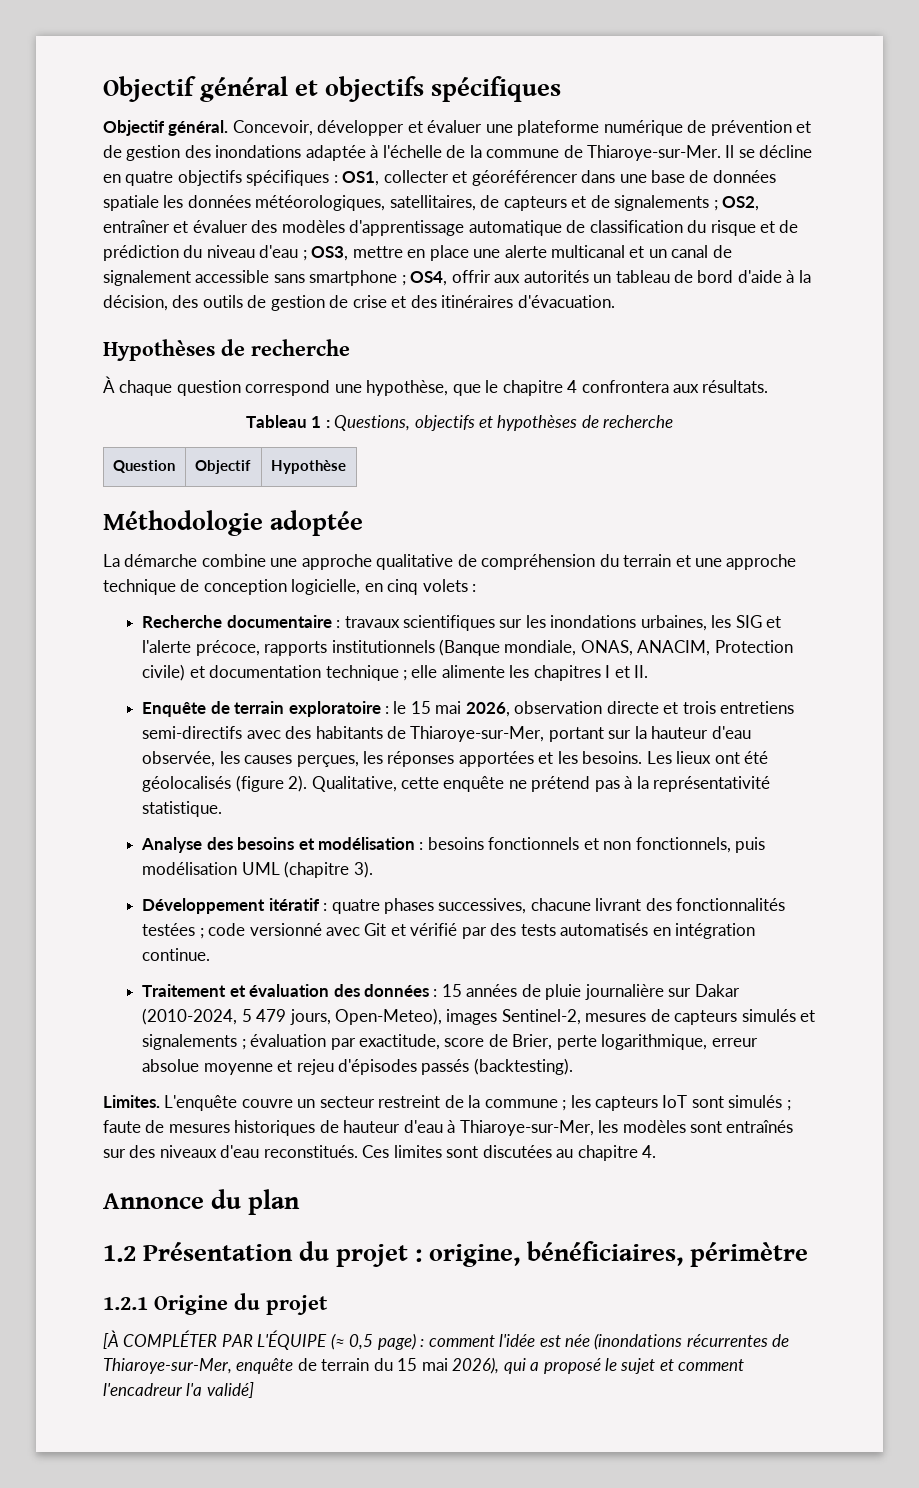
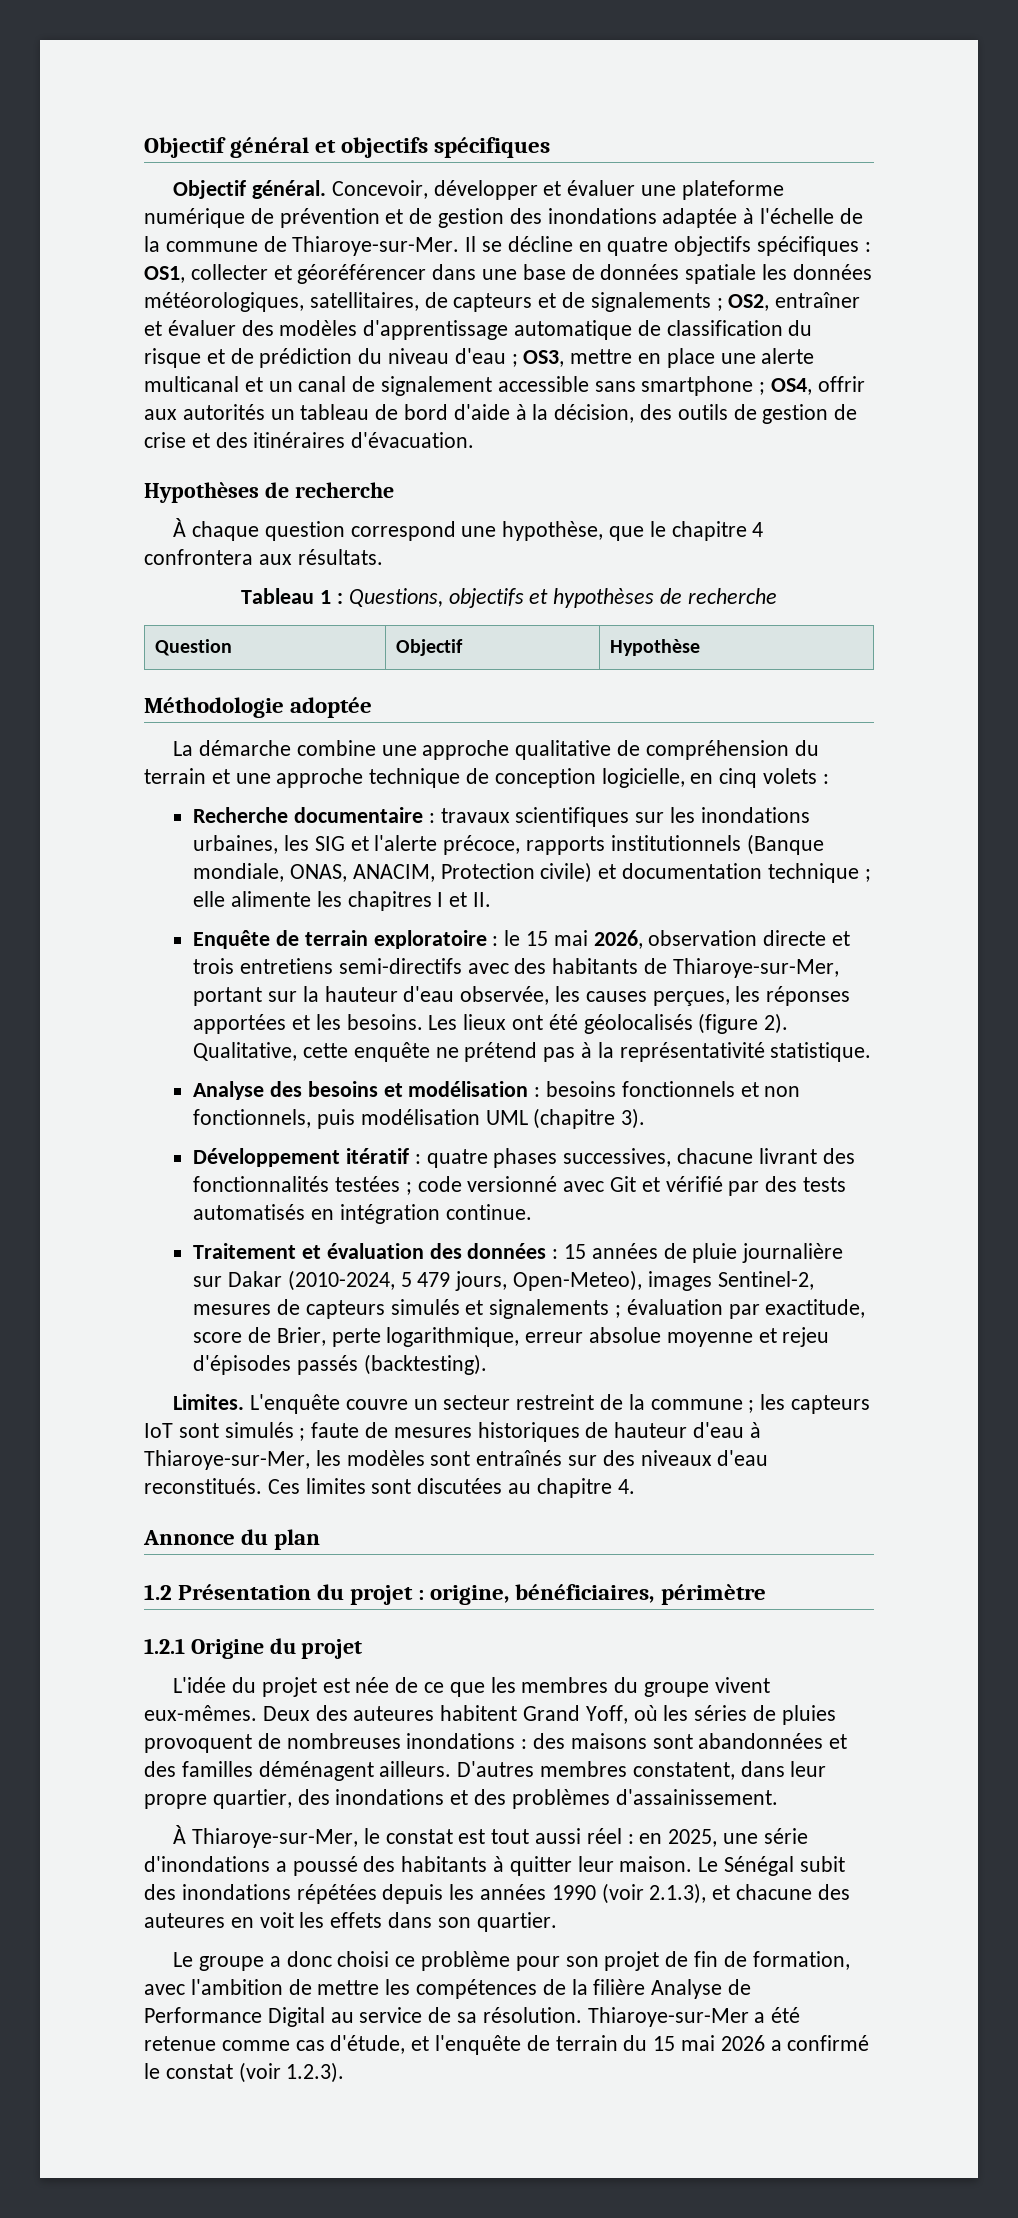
[103,1330,790,1350] [103,1358,294,1374] [À COMPLÉTER PAR L'ÉQUIPE (≈ 0,5 page) : comment l'idée est née (inondations récurrentes de Thiaroye-sur-Mer, enquête -> [173,1677,770,1697] [144,1705,836,1725] [144,1733,848,1753] [144,1761,827,1781] [144,1789,778,1809] [173,1825,808,1848] [144,1856,845,1876] [144,1883,850,1904] [144,1912,557,1932] [173,1951,850,1971] [144,1979,752,1999] [144,2007,801,2027] [144,2035,522,2055] L'idée du projet est née de ce que les membres du groupe vivent eux-mêmes. Deux des auteures habitent Grand Yoff, où les séries de pluies provoquent de nombreuses inondations : des maisons sont abandonnées et des familles déménagent ailleurs. D'autres membres constatent, dans leur propre quartier, des inondations et des problèmes d'assainissement. // À Thiaroye-sur-Mer, le constat est tout aussi réel : en 2025, une série d'inondations a poussé des habitants à quitter leur maison. Le Sénégal subit des inondations répétées depuis les années 1990 (voir 2.1.3), et chacune des auteures en voit les effets dans son quartier. // Le groupe a donc choisi ce problème pour son projet de fin de formation, avec l'ambition de mettre les compétences de la filière Analyse de Performance Digital au service de sa résolution. Thiaroye-sur-Mer a été retenue comme cas d'étude, et l'enquête
[452,1357,745,1374] [103,1382,254,1398] 2026), qui a proposé le sujet et comment l'encadreur l'a validé] -> [720,2035,870,2051] [144,2062,345,2083] 2026 a confirmé le constat (voir 1.2.3).

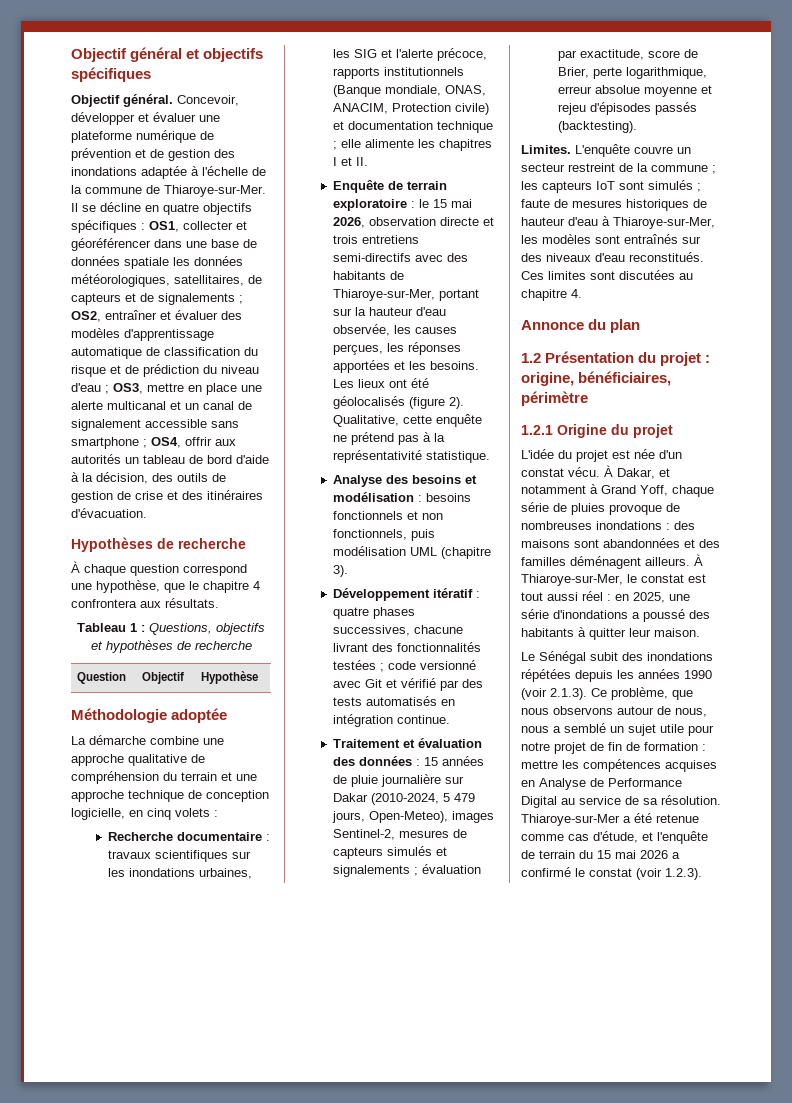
[395,1677,770,1697] [144,1705,748,1724] de ce que les membres du groupe vivent eux-mêmes. Deux des auteures habitent Grand Yoff, où les séries -> [659,450,682,459] [521,465,670,479] [521,484,714,497] [521,502,549,512] d'un constat vécu. À Dakar, et notamment à Grand Yoff, chaque série
[144,1734,252,1753] provoquent -> [609,504,662,515] provoque
[457,1761,827,1780] [144,1789,778,1809] D'autres membres constatent, dans leur propre quartier, des inondations et des problèmes d'assainissement. // -> (690, 561) none
(693, 1864) none -> (700, 632) //
[649,1883,850,1904] [144,1912,557,1932] [173,1951,850,1971] [144,1979,646,1999] 2.1.3), et chacune des auteures en voit les effets dans son quartier. // Le groupe a donc choisi ce problème pour son projet de fin de formation, avec l'ambition de mettre les compétences de la filière -> [550,687,693,700] [521,706,707,717] [521,723,714,736] [521,742,706,754] [521,759,717,772] [521,780,535,787] 2.1.3). Ce problème, que nous observons autour de nous, nous a semblé un sujet utile pour notre projet de fin de formation : mettre les compétences acquises en

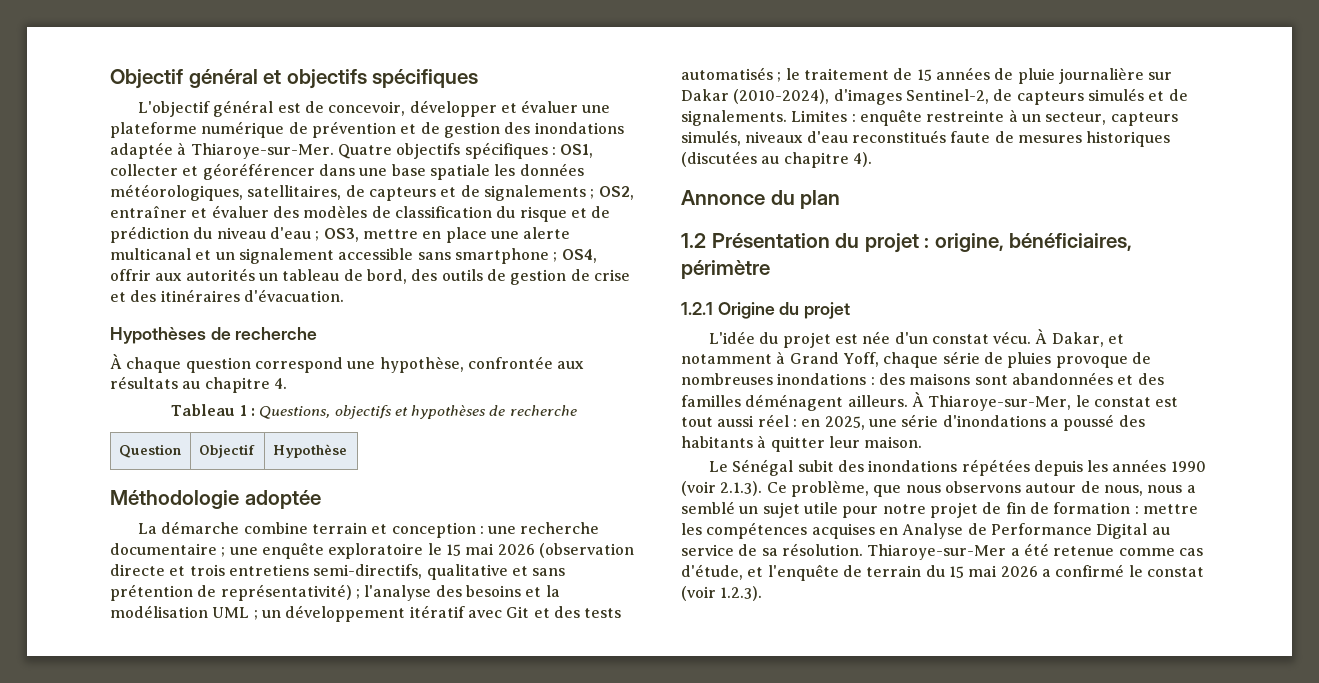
[71,94,239,107] Objectif général. Concevoir, -> [137,100,406,117] L'objectif général est de concevoir,
[202,166,266,176] [71,185,266,197] [71,202,199,215] l'échelle de la commune de Thiaroye-sur-Mer. Il se décline en quatre -> [190,143,392,159] Thiaroye-sur-Mer. Quatre
[243,239,257,248] [71,256,120,266] de données -> (426, 170) none
[124,329,214,341] [71,347,142,359] d'apprentissage automatique -> (368, 212) none
[203,401,252,410] canal de -> (235, 256) none
[207,455,269,464] [71,472,148,484] bord d'aide à la décision, -> [366,269,407,284] bord,
[164,581,260,593] [71,598,219,608] que le chapitre 4 confrontera aux résultats. -> [467,356,585,369] [110,376,287,393] confrontée aux résultats au chapitre 4.
[203,738,224,745] [71,754,205,766] [71,771,257,784] [71,790,269,802] [71,808,218,820] [108,832,271,841] [108,850,252,862] [108,868,253,879] [333,48,488,61] [333,67,465,79] [333,85,487,97] [333,103,490,115] [333,121,494,133] [333,139,493,151] [333,157,369,166] [333,180,448,193] [333,199,416,211] une approche qualitative de compréhension du terrain et une approche technique de conception logicielle, en cinq volets : // Recherche documentaire : travaux scientifiques sur les inondations urbaines, les SIG et l'alerte précoce, rapports institutionnels (Banque mondiale, ONAS, ANACIM, Protection civile) et documentation technique ; elle alimente les chapitres I et II. // Enquête de terrain exploratoire : -> [311,522,600,538] [110,542,424,559] terrain et conception : une recherche documentaire ; une enquête exploratoire
[333,217,437,228] 2026, observation -> [497,543,634,558] 2026 (observation
[333,253,469,262] [333,271,405,280] [333,289,480,301] [333,307,447,316] [333,324,458,336] [333,342,462,355] [333,360,480,373] [333,378,430,388] [333,396,465,409] [333,414,483,427] [333,432,446,445] [333,450,491,463] [333,475,478,487] [333,492,472,502] [333,511,444,520] [333,529,436,541] [333,546,492,559] [333,565,349,577] [333,588,481,601] [333,607,416,619] [333,625,464,636] [333,642,482,652] [333,660,477,672] semi-directifs avec des habitants de Thiaroye-sur-Mer, portant sur la hauteur d'eau observée, les causes perçues, les réponses apportées et les besoins. Les lieux ont été géolocalisés (figure 2). Qualitative, cette enquête ne prétend pas à la représentativité statistique. // Analyse des besoins et modélisation : besoins fonctionnels et non fonctionnels, puis modélisation UML (chapitre 3). // Développement itératif : quatre phases successives, chacune livrant des fonctionnalités testées ; code versionné -> [313,564,566,580] [110,584,560,601] [110,605,465,622] semi-directifs, qualitative et sans prétention de représentativité) ; l'analyse des besoins et la modélisation UML ; un développement itératif
[401,678,460,691] vérifié par -> (550, 613) none
[441,699,456,706] [333,714,451,727] [333,738,483,748] [333,756,421,766] en intégration continue. // Traitement et évaluation des données : -> [777,68,913,82] ; le traitement de
[371,793,476,805] [332,811,495,823] [333,829,468,840] [333,846,448,859] [333,864,482,877] [558,49,699,61] [558,67,708,79] [558,85,713,97] [558,102,698,115] [558,121,638,133] [521,144,691,157] [521,163,716,174] [521,180,701,193] [521,199,707,211] [521,216,715,229] [521,234,701,244] [521,252,704,262] [521,270,693,280] [521,289,582,301] (2010-2024, 5 479 jours, Open-Meteo), images Sentinel-2, mesures de capteurs simulés et signalements ; évaluation par exactitude, score de Brier, perte logarithmique, erreur absolue moyenne et rejeu d'épisodes passés (backtesting). // Limites. L'enquête couvre un secteur restreint de la commune ; les capteurs IoT sont simulés ; faute de mesures historiques de hauteur d'eau à Thiaroye-sur-Mer, les modèles sont entraînés sur des niveaux d'eau reconstitués. Ces limites sont discutées au chapitre 4. -> [733,88,1188,105] [681,109,1178,126] [681,130,1171,147] [681,151,872,168] (2010-2024), d'images Sentinel-2, de capteurs simulés et de signalements. Limites : enquête restreinte à un secteur, capteurs simulés, niveaux d'eau reconstitués faute de mesures historiques (discutées au chapitre 4).

